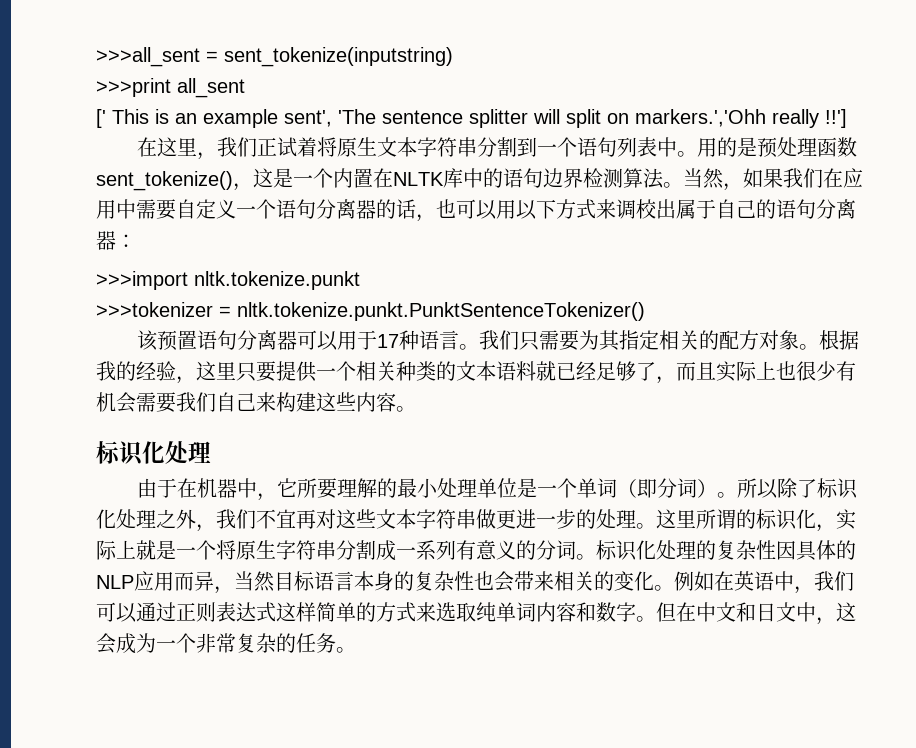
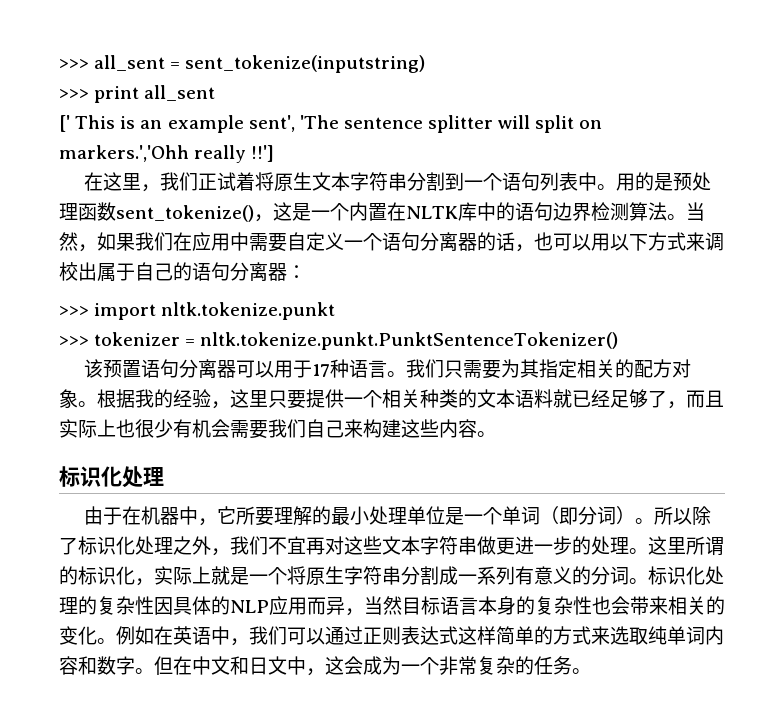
[96,47,200,67] >>>all_sent -> [59,55,166,71] >>> all_sent
[96,78,171,97] >>>print -> [59,86,140,103] >>> print
[96,271,188,290] >>>import -> [59,303,157,320] >>> import
[96,302,213,317] >>>tokenizer -> [59,332,181,346] >>> tokenizer

